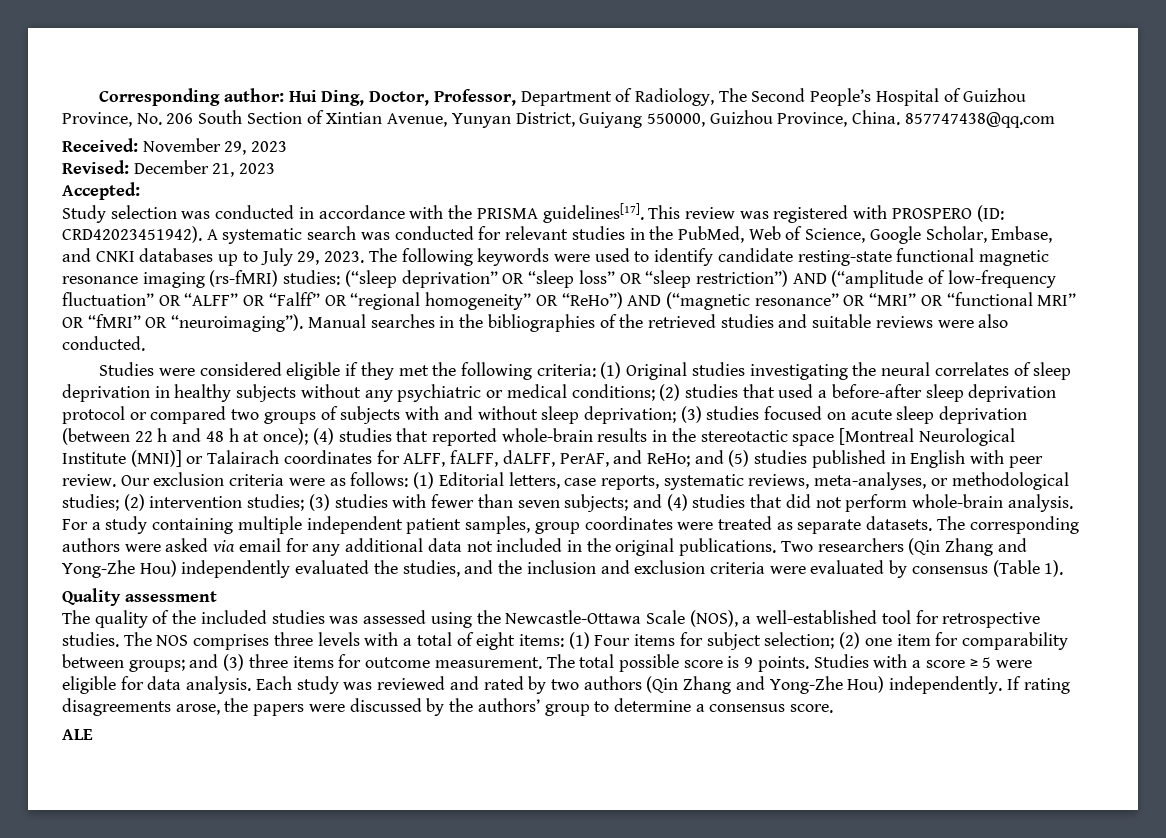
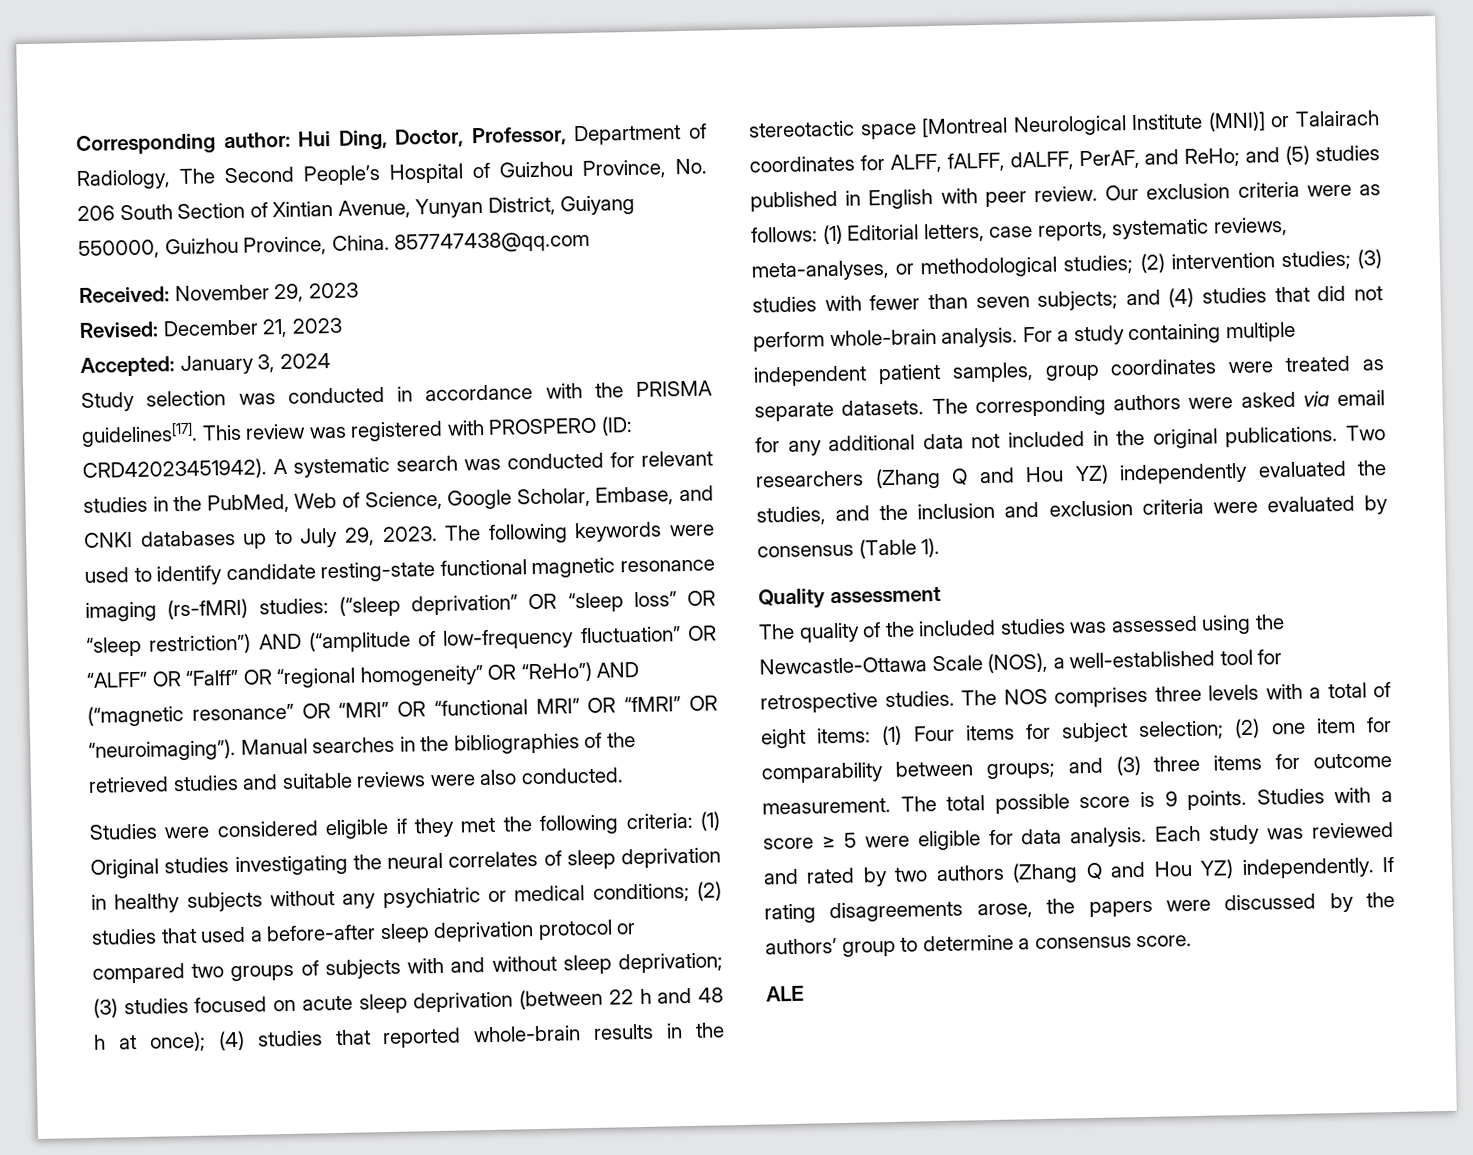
(140, 191) none -> [179,353,331,376] January 3, 2024
[908,538,1027,556] [62,560,177,578] (Qin Zhang and Yong-Zhe Hou) -> [874,464,1109,490] (Zhang Q and Hou YZ)
[646,676,885,694] (Qin Zhang and Yong-Zhe Hou) -> [1012,859,1235,884] (Zhang Q and Hou YZ)

